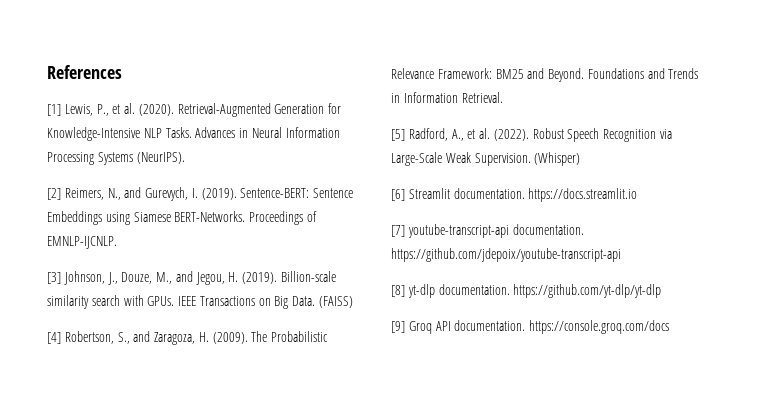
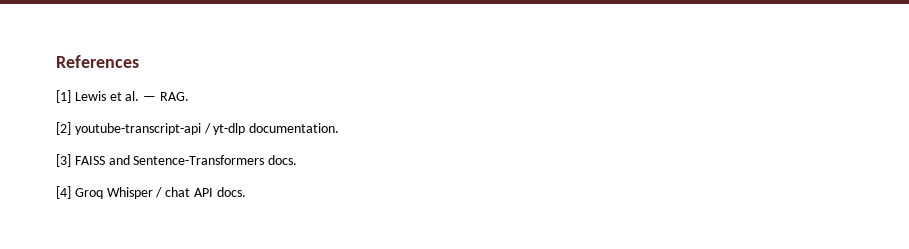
[64,103,342,117] [47,127,340,141] [47,152,185,165] [47,187,354,201] [47,211,317,225] [47,236,117,249] [47,271,337,285] [47,295,354,309] [47,331,329,345] [391,68,699,82] [391,92,503,103] [391,128,673,142] [391,152,581,166] [391,188,638,202] [391,224,584,238] [391,248,621,262] [391,284,662,298] [391,320,670,334] Lewis, P., et al. (2020). Retrieval-Augmented Generation for Knowledge-Intensive NLP Tasks. Advances in Neural Information Processing Systems (NeurIPS). // [2] Reimers, N., and Gurevych, I. (2019). Sentence-BERT: Sentence Embeddings using Siamese BERT-Networks. Proceedings of EMNLP-IJCNLP. // [3] Johnson, J., Douze, M., and Jegou, H. (2019). Billion-scale similarity search with GPUs. IEEE Transactions on Big Data. (FAISS) // [4] Robertson, S., and Zaragoza, H. (2009). The Probabilistic Relevance Framework: BM25 and Beyond. Foundations and Trends in Information Retrieval. // [5] Radford, A., et al. (2022). Robust Speech Recognition via Large-Scale Weak Supervision. (Whisper) // [6] Streamlit documentation. https://docs.streamlit.io // [7] youtube-transcript-api documentation. https://github.com/jdepoix/youtube-transcript-api // [8] yt-dlp documentation. https://github.com/yt-dlp/yt-dlp // [9] Groq API documentation. https://console.groq.com/docs -> [74,91,189,101] [56,122,340,135] [56,154,298,167] [56,186,246,199] Lewis et al. — RAG. // [2] youtube-transcript-api / yt-dlp documentation. // [3] FAISS and Sentence-Transformers docs. // [4] Groq Whisper / chat API docs.

